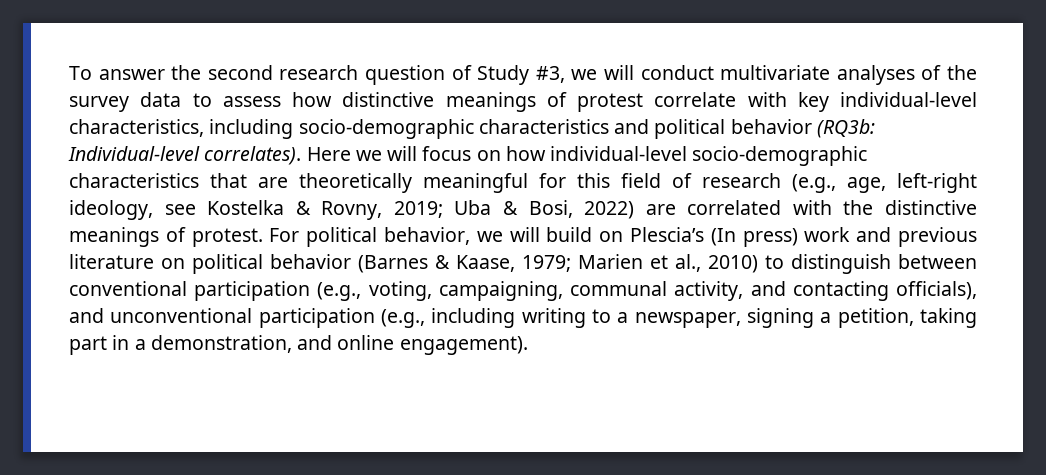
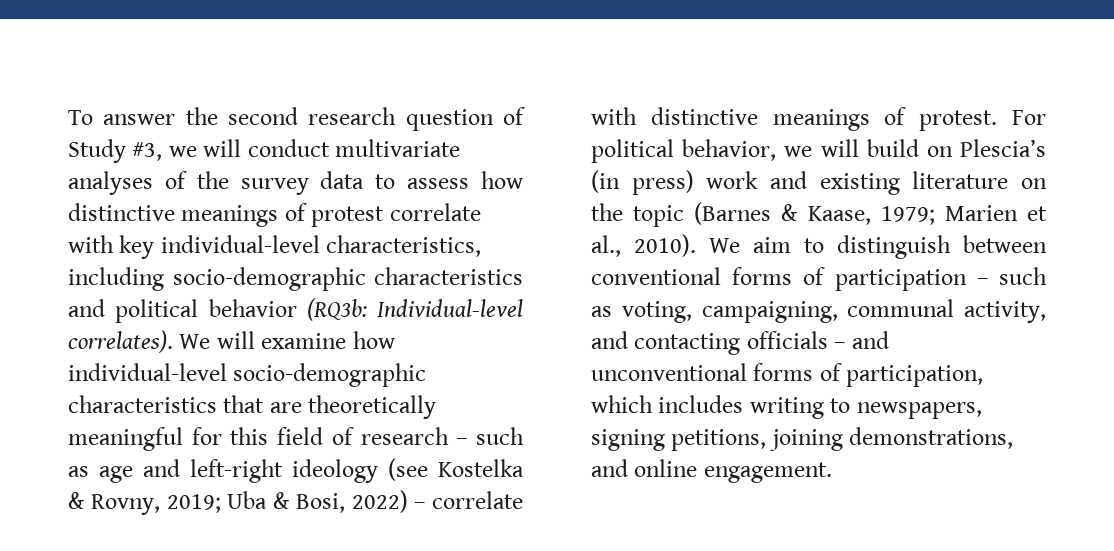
[306,146,501,161] Here we will focus on -> [179,331,347,349] We will examine
[792,173,977,193] [69,200,196,220] (e.g., age, left-right ideology, see -> [456,427,524,445] [68,458,428,483] – such as age and left-right ideology (see
[645,200,874,215] are correlated with the -> [414,491,523,509] [591,107,637,125] – correlate with
[710,228,736,246] (In -> [591,170,620,193] (in
[897,227,977,247] previous -> [819,173,900,195] existing
[192,254,351,274] political behavior -> [591,203,685,227] the topic
[708,255,758,273] 2010) -> [634,234,791,257] 2010). We aim
[194,281,362,301] participation (e.g., -> [732,267,1047,291] [591,306,612,317] forms of participation – such as
[895,281,977,300] [69,308,978,328] [69,335,292,355] officials), and unconventional participation (e.g., including writing to a newspaper, signing a petition, taking part in a demonstration, -> [746,331,889,349] [591,363,984,387] [591,395,982,419] [591,427,1014,451] officials – and unconventional forms of participation, which includes writing to newspapers, signing petitions, joining demonstrations,
[399,336,528,355] engagement). -> [703,462,832,483] engagement.

